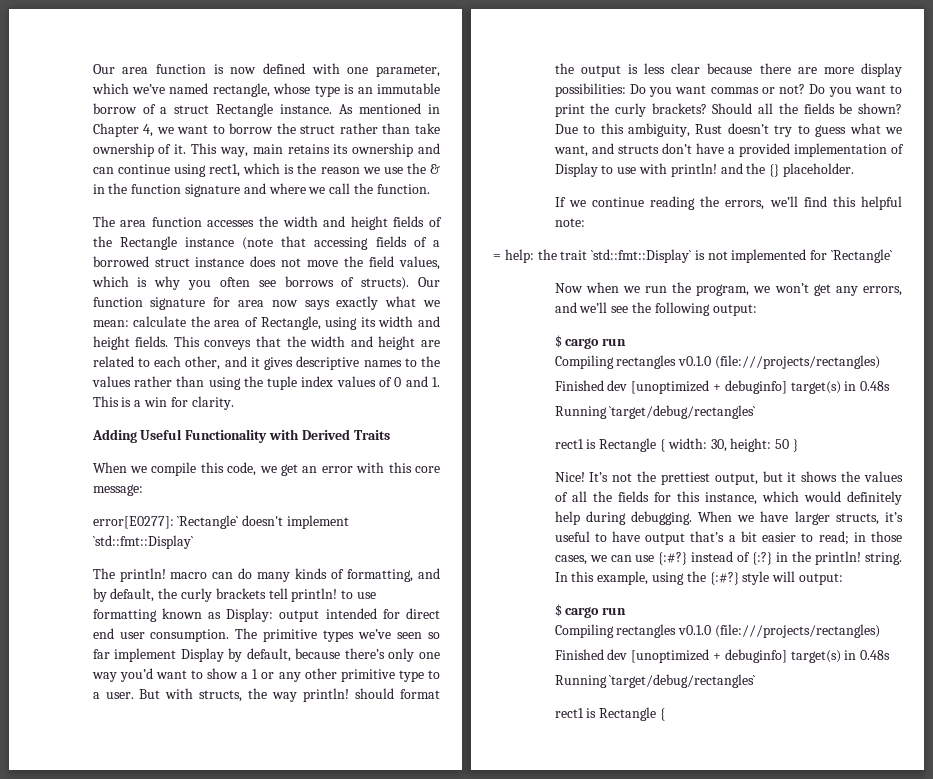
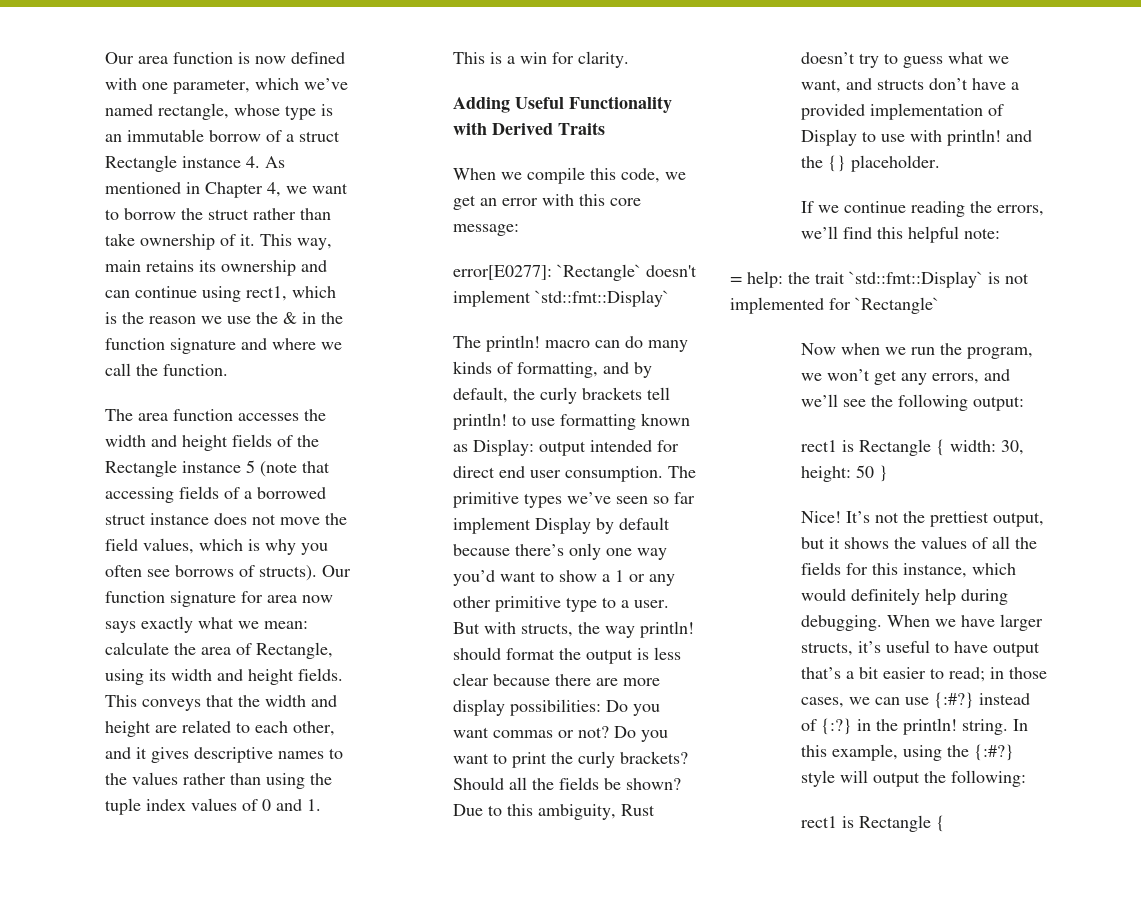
[280,104,333,114] instance. -> [181,156,260,168] instance 4.
(234, 242) none -> [245,460,255,473] 5
[246,648,291,662] default, -> [618,517,670,530] default
[554,335,627,349] [554,355,880,369] [554,380,891,394] [554,405,757,419] // $ cargo run // Compiling rectangles v0.1.0 (file:///projects/rectangles) // Finished dev [unoptimized + debuginfo] target(s) in 0.48s // Running `target/debug/rectangles` -> (1024, 403) none
[798,573,843,585] [554,604,627,618] [554,624,880,638] [554,649,891,663] [554,674,757,688] output: // $ cargo run // Compiling rectangles v0.1.0 (file:///projects/rectangles) // Finished dev [unoptimized + debuginfo] target(s) in 0.48s // Running `target/debug/rectangles` -> [872,770,1026,787] output the following:

